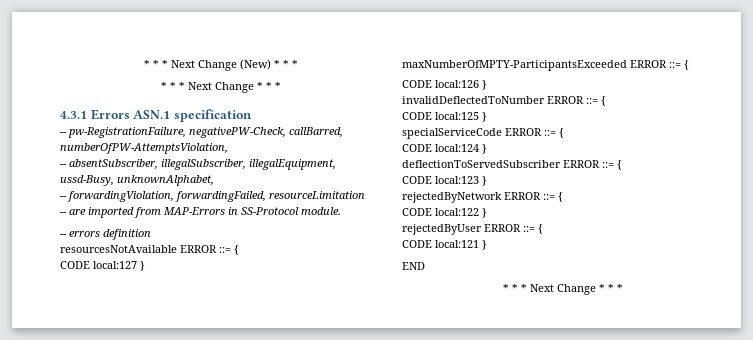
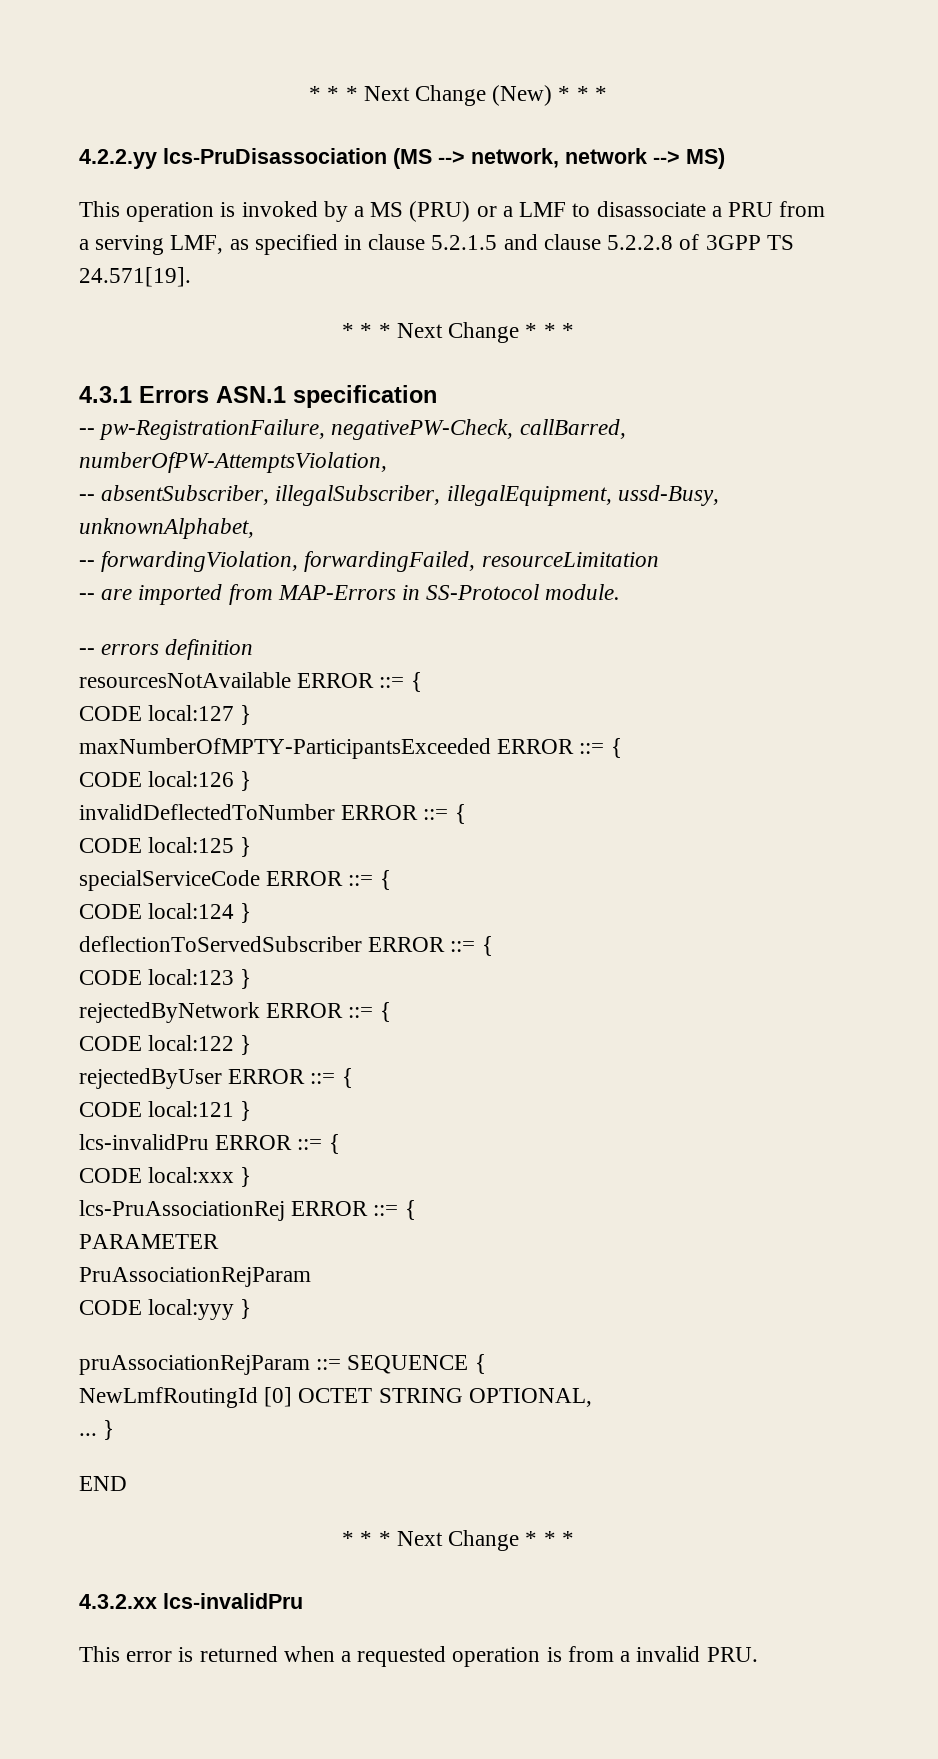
(298, 64) none -> [79,148,725,169] [79,201,826,222] [79,234,794,255] [79,267,191,287] // 4.2.2.yy lcs-PruDisassociation (MS --> network, network --> MS) // This operation is invoked by a MS (PRU) or a LMF to disassociate a PRU from a serving LMF, as specified in clause 5.2.1.5 and clause 5.2.2.8 of 3GPP TS 24.571[19].
(487, 245) none -> [79,1134,340,1154] [79,1167,252,1187] [79,1200,416,1221] [79,1234,219,1249] [79,1267,311,1287] [79,1299,252,1320] [79,1354,486,1375] [79,1387,592,1408] [79,1420,115,1440] // lcs-invalidPru ERROR ::= { // CODE local:xxx } // lcs-PruAssociationRej ERROR ::= { // PARAMETER // PruAssociationRejParam // CODE local:yyy } // pruAssociationRejParam ::= SEQUENCE { // NewLmfRoutingId [0] OCTET STRING OPTIONAL, // ... }
(623, 288) none -> [79,1593,303,1609] [79,1646,758,1667] // 4.3.2.xx lcs-invalidPru // This error is returned when a requested operation is from a invalid PRU.

